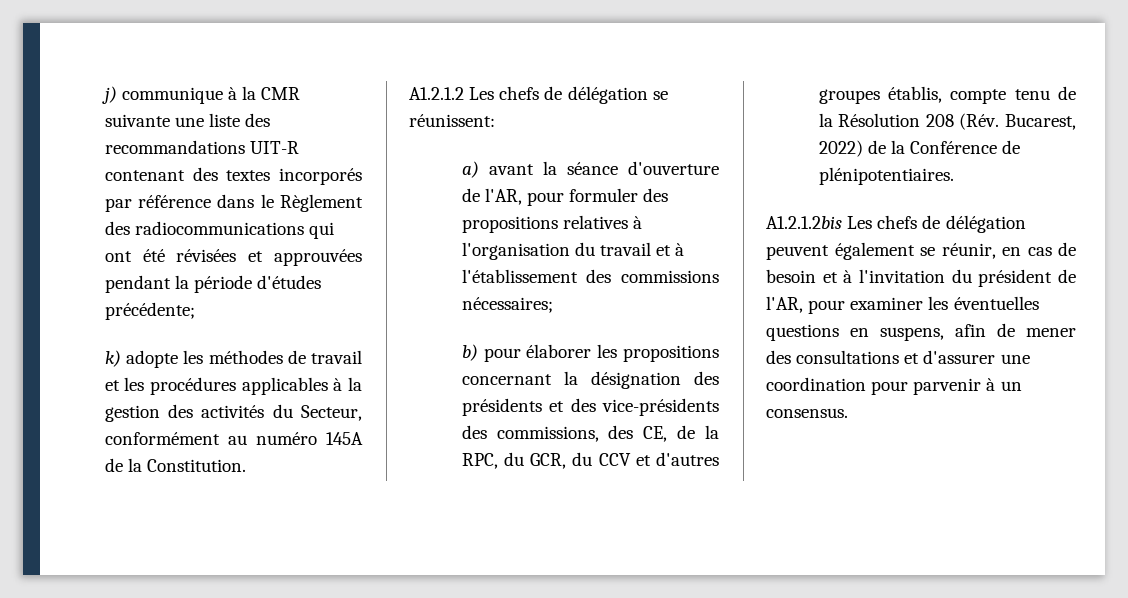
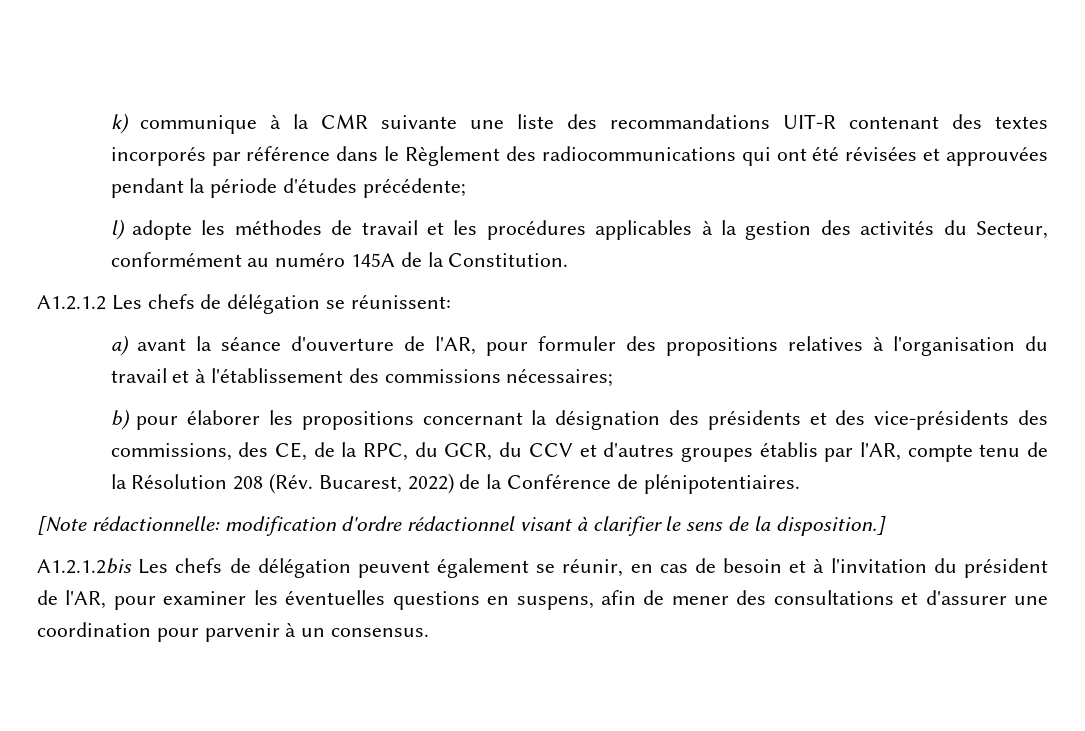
[101,86,117,104] j) -> [110,113,129,134] k)
[104,350,121,367] k) -> [110,219,125,240] l)
[888,86,943,103] établis, -> [759,442,901,462] établis par l'AR,
(954, 176) none -> [37,516,886,536] // [Note rédactionnelle: modification d'ordre rédactionnel visant à clarifier le sens de la disposition.]

